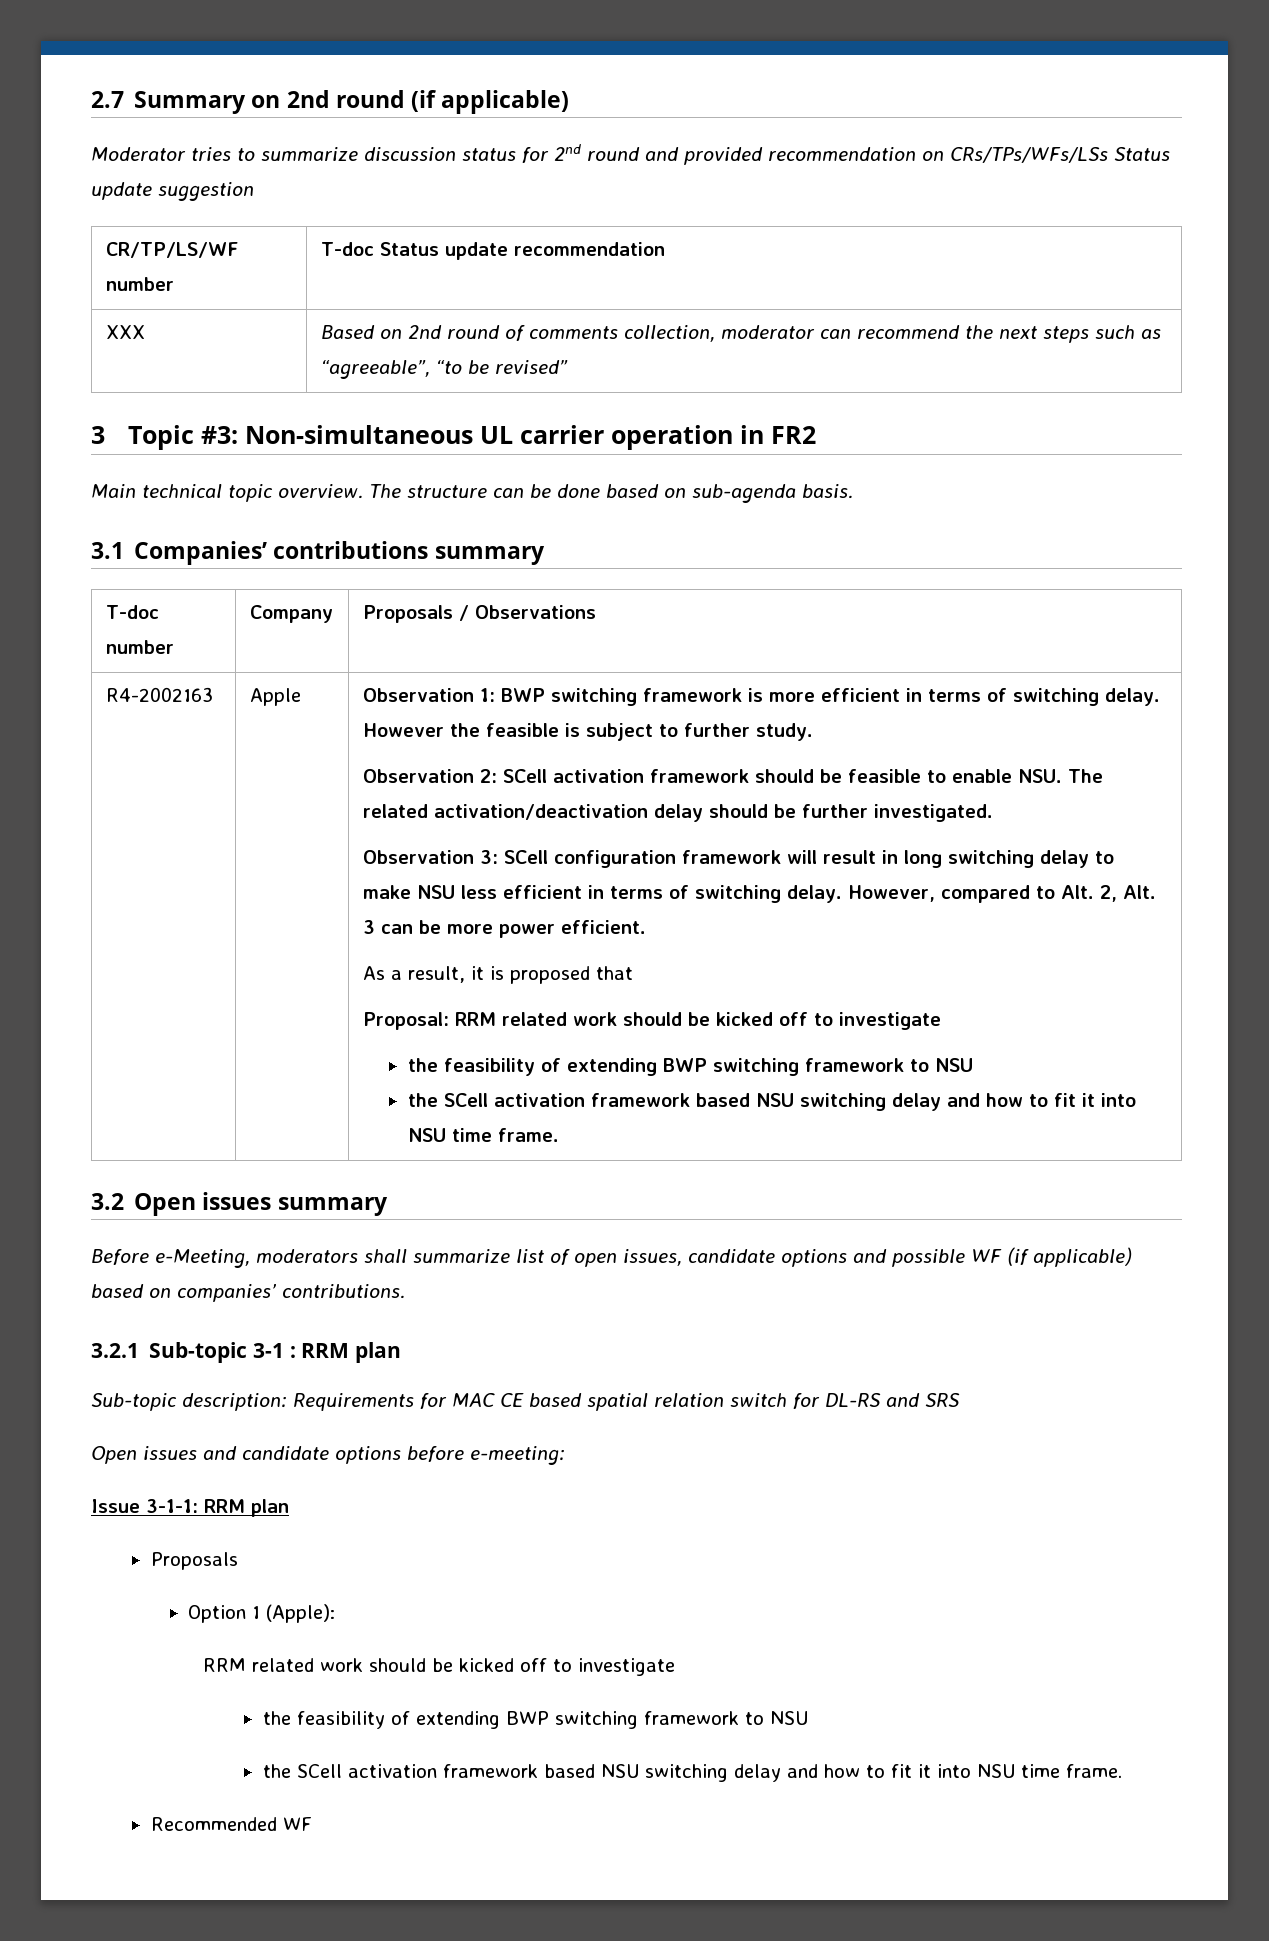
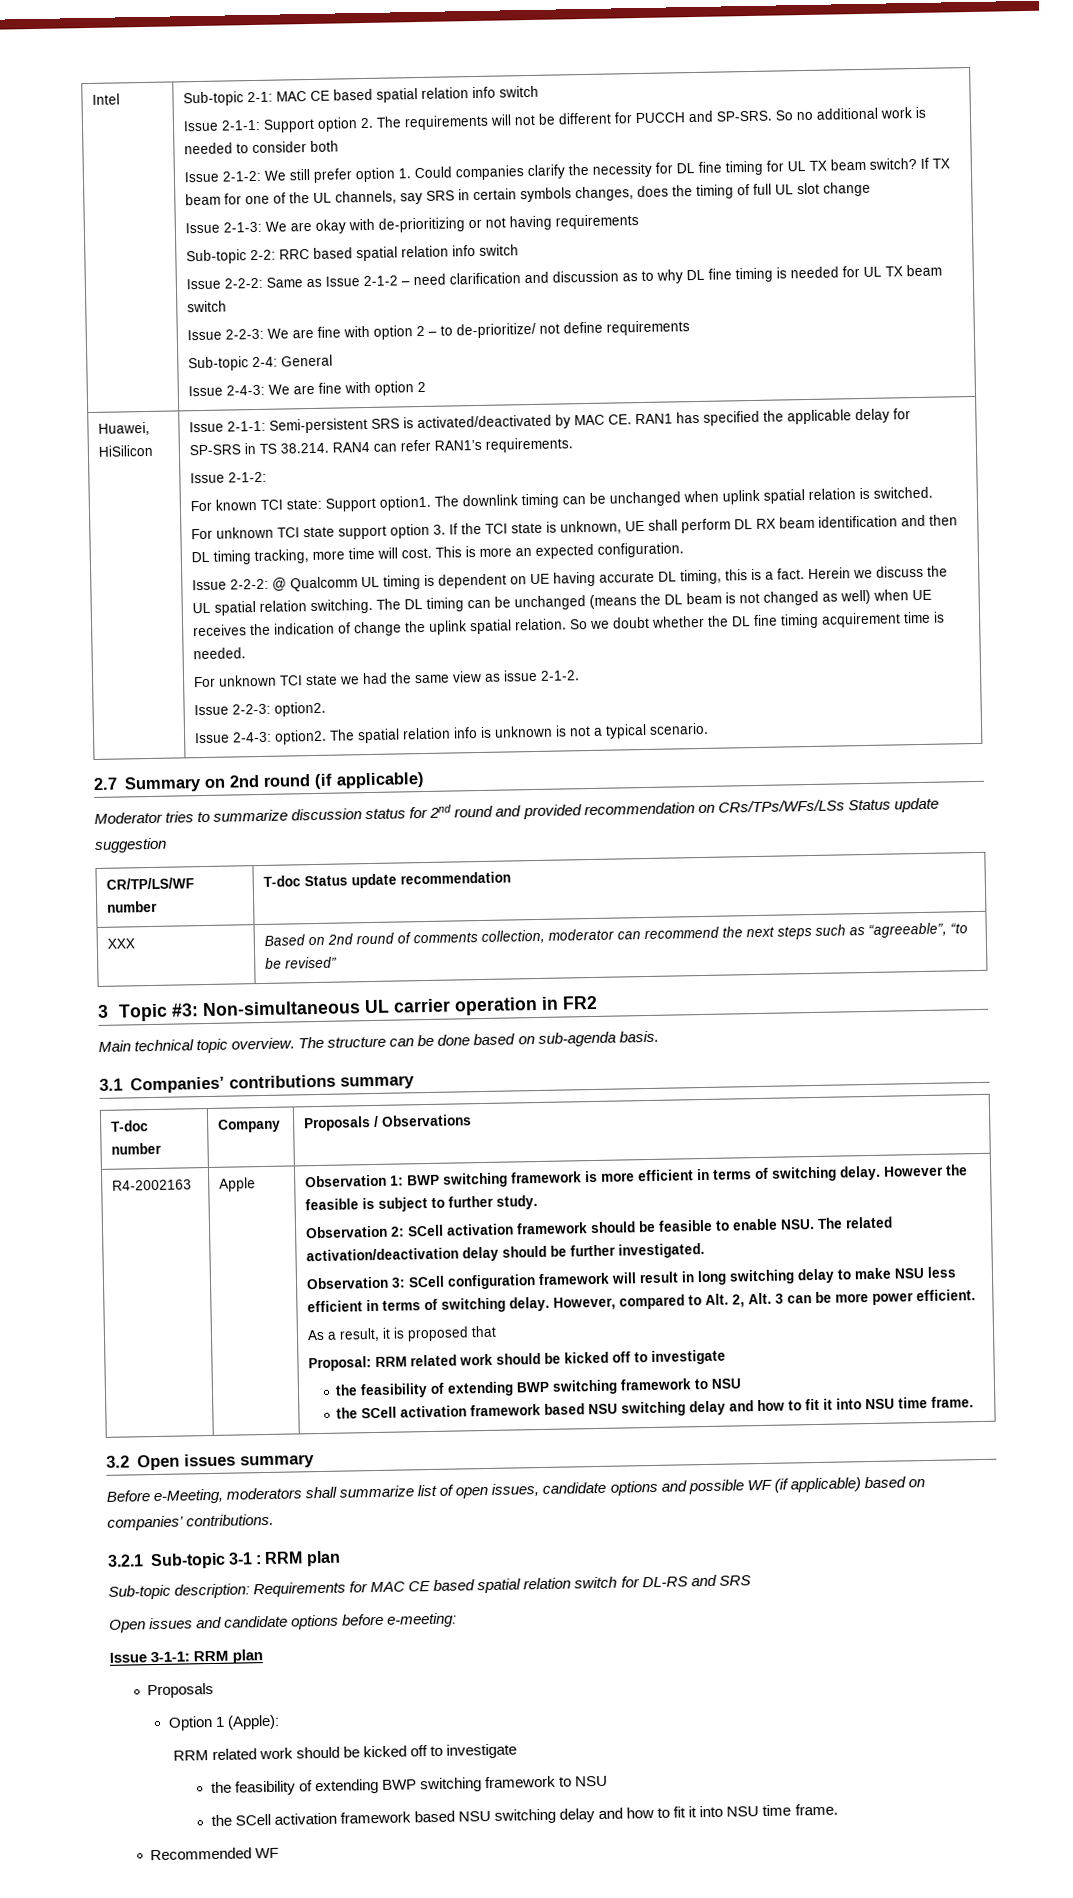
(91, 99) none -> [92,93,121,105] [183,85,540,107] [183,106,927,133] [184,140,340,155] [184,157,951,183] [185,181,872,206] [185,214,640,234] [186,244,520,265] [186,264,943,290] [187,300,228,313] [187,320,691,341] [188,354,334,372] [188,381,427,397] [98,421,151,436] [98,444,154,457] [189,408,912,434] [189,437,574,456] [190,471,268,484] [190,486,934,512] [191,514,959,540] [191,542,685,565] [192,565,949,592] [192,589,933,616] [193,611,946,637] [193,647,247,660] [194,669,581,688] [194,701,327,717] [195,722,710,745] Intel | Sub-topic 2-1: MAC CE based spatial relation info switch // Issue 2-1-1: Support option 2. The requirements will not be different for PUCCH and SP-SRS. So no additional work is needed to consider both // Issue 2-1-2: We still prefer option 1. Could companies clarify the necessity for DL fine timing for UL TX beam switch? If TX beam for one of the UL channels, say SRS in certain symbols changes, does the timing of full UL slot change // Issue 2-1-3: We are okay with de-prioritizing or not having requirements // Sub-topic 2-2: RRC based spatial relation info switch // Issue 2-2-2: Same as Issue 2-1-2 – need clarification and discussion as to why DL fine timing is needed for UL TX beam switch // Issue 2-2-3: We are fine with option 2 – to de-prioritize/ not define requirements // Sub-topic 2-4: General // Issue 2-4-3: We are fine with option 2 // Huawei, HiSilicon | Issue 2-1-1: Semi-persistent SRS is activated/deactivated by MAC CE. RAN1 has specified the applicable delay for SP-SRS in TS 38.214. RAN4 can refer RAN1’s requirements. // Issue 2-1-2: // For known TCI state: Support option1. The downlink timing can be unchanged when uplink spatial relation is switched. // For unknown TCI state support option 3. If the TCI state is unknown, UE shall perform DL RX beam identification and then DL timing tracking, more time will cost. This is more an expected configuration. // Issue 2-2-2: @ Qualcomm UL timing is dependent on UE having accurate DL timing, this is a fact. Herein we discuss the UL spatial relation switching. The DL timing can be unchanged (means the DL beam is not changed as well) when UE receives the indication of change the uplink spatial relation. So we doubt whether the DL fine timing acquirement time is needed. // For unknown TCI state we had the same view as issue 2-1-2. // Issue 2-2-3: option2. // Issue 2-4-3: option2. The spatial relation info is unknown is not a typical scenario. //

